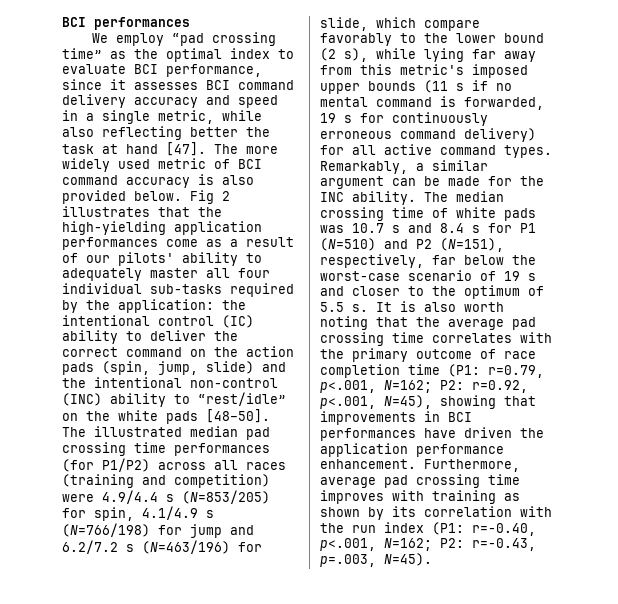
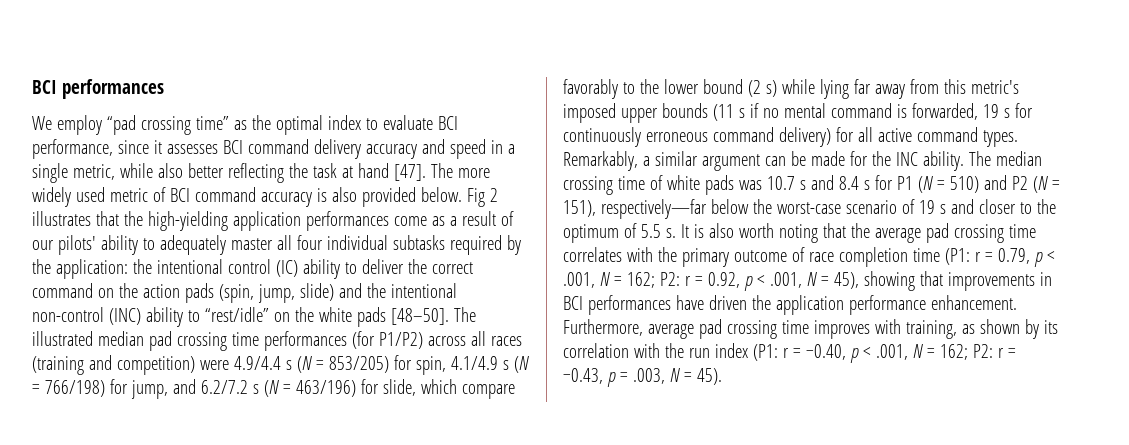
[102,126,238,140] reflecting better -> [187,163,284,183] better reflecting
[150,284,222,294] sub-tasks -> [392,235,445,250] subtasks
[182,490,270,504] (N=853/205) -> [296,356,389,373] (N = 853/205)
[62,523,254,538] [62,540,230,554] (N=766/198) for jump and 6.2/7.2 s (N=463/196) -> [513,356,529,373] [32,379,356,399] (N = 766/198) for jump, and 6.2/7.2 s (N = 463/196)
[344,48,368,62] s), -> [765,80,777,97] s)
[320,238,504,252] [320,254,456,268] (N=510) and P2 (N=151), respectively, far -> [917,175,1060,193] [563,199,707,219] (N = 510) and P2 (N = 151), respectively—far
[488,365,544,378] [320,380,528,393] [320,395,432,409] r=0.79, p<.001, N=162; P2: r=0.92, p<.001, N=45), -> [974,248,1055,267] [563,272,859,291] r = 0.79, p < .001, N = 162; P2: r = 0.92, p < .001, N = 45),
[432,490,496,504] training -> [905,320,957,339] training,
[472,523,536,536] [320,538,536,551] [320,553,432,567] r=-0.40, p<.001, N=162; P2: r=-0.43, p=.003, N=45). -> [782,344,1016,363] [563,368,722,387] r = −0.40, p < .001, N = 162; P2: r = −0.43, p = .003, N = 45).

